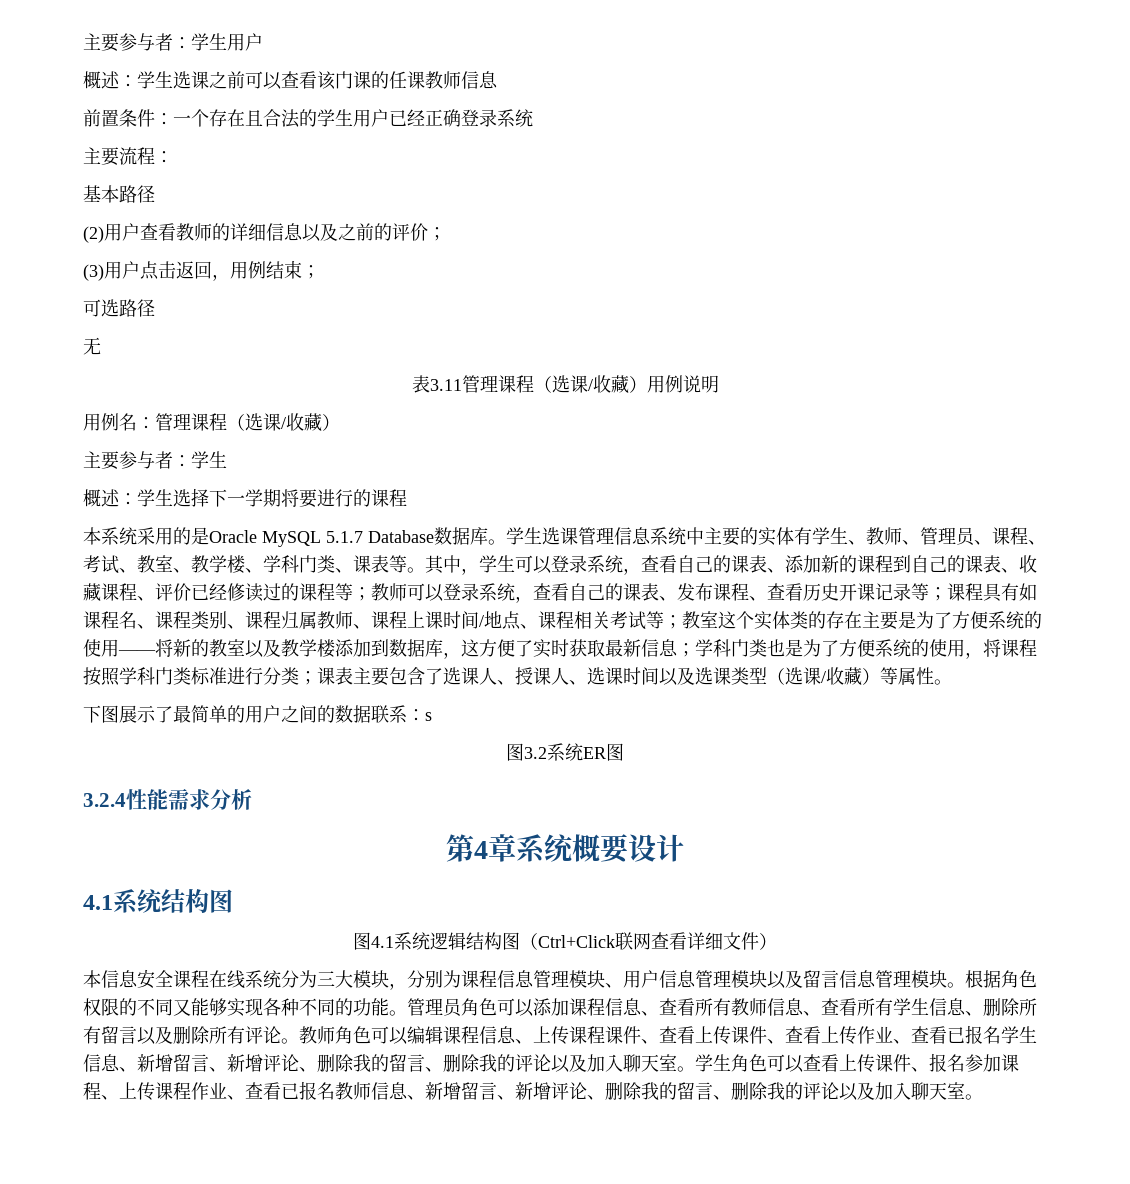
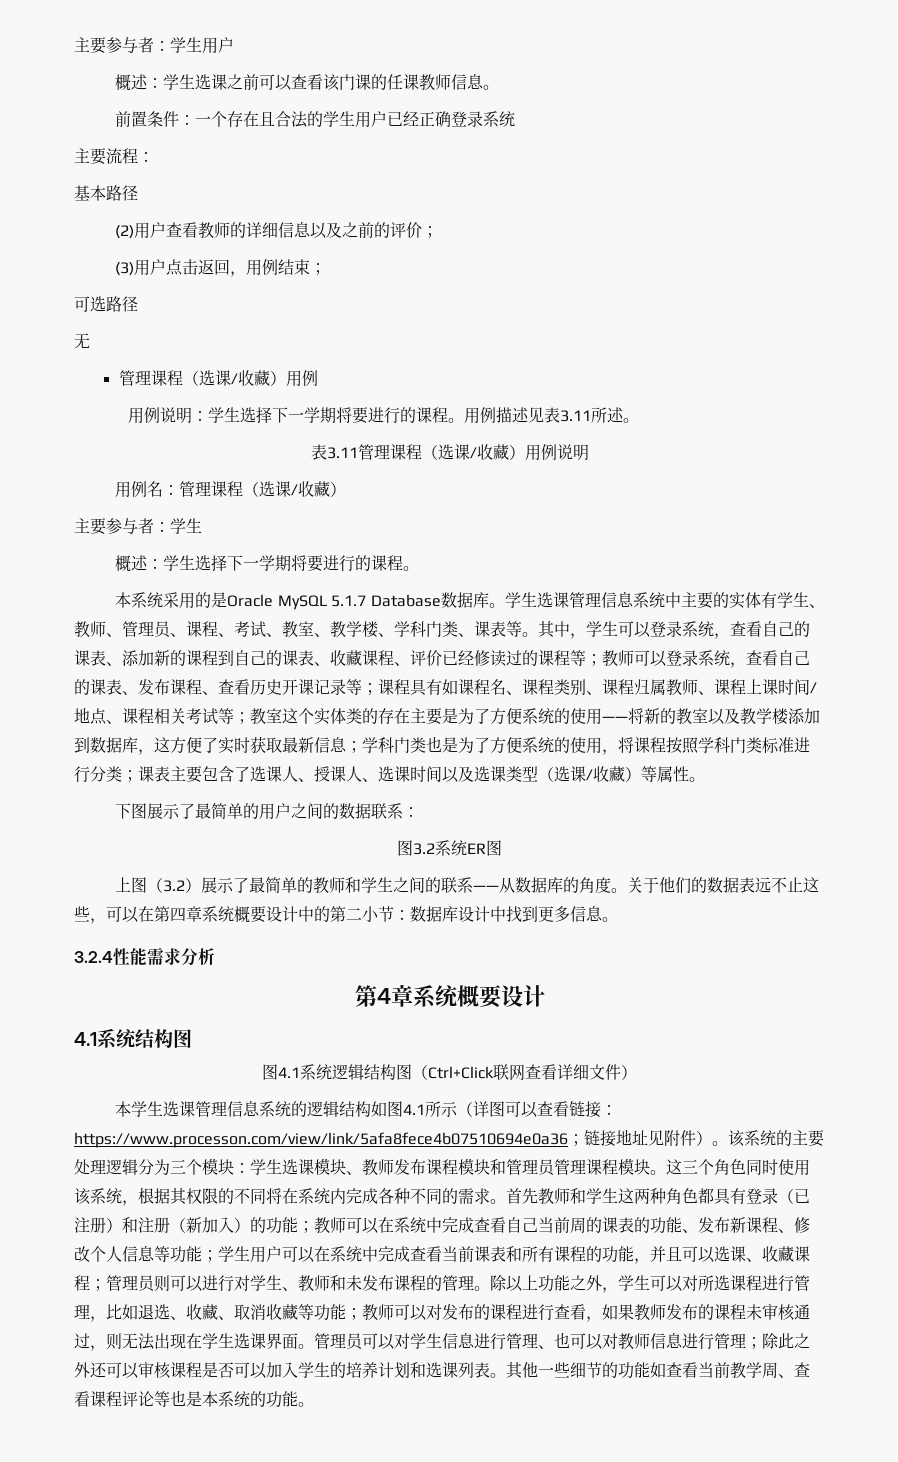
(498, 80) none -> [483,85,500,90] 。
(101, 346) none -> [118,370,318,387] [128,407,640,424] // 管理课程（选课/收藏）用例 // 用例说明：学生选择下一学期将要进行的课程。用例描述见表3.11所述。
(407, 498) none -> [403,566,420,571] 。
[425,712,432,721] s -> (420, 812) none
(624, 752) none -> [115,877,820,894] [74,906,618,924] // 上图（3.2）展示了最简单的教师和学生之间的联系——从数据库的角度。关于他们的数据表远不止这些，可以在第四章系统概要设计中的第二小节：数据库设计中找到更多信息。
[101,969,1037,990] [83,998,1037,1017] [83,1025,1037,1045] [83,1053,1019,1073] [83,1081,965,1101] 信息安全课程在线系统分为三大模块，分别为课程信息管理模块、用户信息管理模块以及留言信息管理模块。根据角色权限的不同又能够实现各种不同的功能。管理员角色可以添加课程信息、查看所有教师信息、查看所有学生信息、删除所有留言以及删除所有评论。教师角色可以编辑课程信息、上传课程课件、查看上传课件、查看上传作业、查看已报名学生信息、新增留言、新增评论、删除我的留言、删除我的评论以及加入聊天室。学生角色可以查看上传课件、报名参加课程、上传课程作业、查看已报名教师信息、新增留言、新增评论、删除我的留言、删除我的评论以及加入聊天室 -> [131,1101,618,1118] [74,1129,824,1148] [74,1158,810,1176] [74,1187,810,1206] [74,1217,810,1234] [74,1246,810,1264] [74,1275,810,1293] [74,1303,810,1322] [74,1332,810,1351] [74,1361,810,1379] [74,1390,298,1408] 学生选课管理信息系统的逻辑结构如图4.1所示（详图可以查看链接：https://www.processon.com/view/link/5afa8fece4b07510694e0a36；链接地址见附件）。该系统的主要处理逻辑分为三个模块：学生选课模块、教师发布课程模块和管理员管理课程模块。这三个角色同时使用该系统，根据其权限的不同将在系统内完成各种不同的需求。首先教师和学生这两种角色都具有登录（已注册）和注册（新加入）的功能；教师可以在系统中完成查看自己当前周的课表的功能、发布新课程、修改个人信息等功能；学生用户可以在系统中完成查看当前课表和所有课程的功能，并且可以选课、收藏课程；管理员则可以进行对学生、教师和未发布课程的管理。除以上功能之外，学生可以对所选课程进行管理，比如退选、收藏、取消收藏等功能；教师可以对发布的课程进行查看，如果教师发布的课程未审核通过，则无法出现在学生选课界面。管理员可以对学生信息进行管理、也可以对教师信息进行管理；除此之外还可以审核课程是否可以加入学生的培养计划和选课列表。其他一些细节的功能如查看当前教学周、查看课程评论等也是本系统的功能

